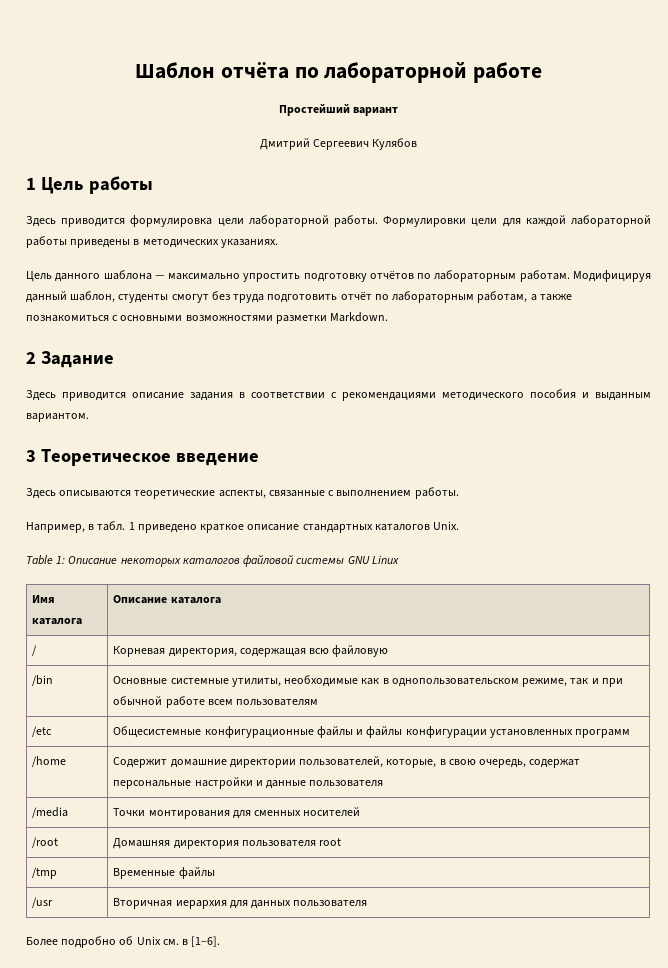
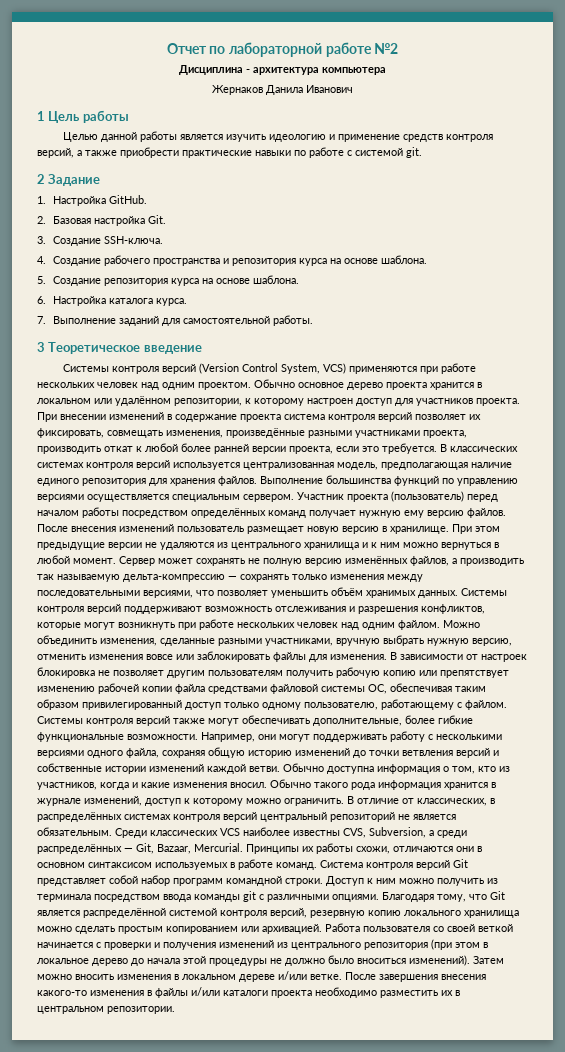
[134,62,289,79] Шаблон отчёта -> [166,43,207,54] Отчет
[278,103,399,116] [259,138,418,150] [26,176,153,194] [26,215,651,227] [26,236,278,248] [26,270,651,282] [26,291,572,303] [26,312,389,324] [26,351,114,368] [26,389,651,401] [26,413,89,422] [26,449,259,466] [26,487,459,499] [26,521,460,533] [26,555,399,567] [32,595,56,603] [32,618,83,625] [113,595,221,604] [32,645,38,656] [113,645,389,657] [32,675,54,686] [113,675,623,687] [113,696,319,708] [32,726,53,737] [113,726,631,738] [32,756,67,767] [113,756,581,768] [113,777,384,789] [32,807,69,818] [113,807,361,819] [32,837,59,848] [113,838,342,849] [32,867,58,879] [113,867,215,879] [32,897,54,908] [113,898,368,909] [26,936,221,948] // Простейший вариант // Дмитрий Сергеевич Кулябов // 1 Цель работы // Здесь приводится формулировка цели лабораторной работы. Формулировки цели для каждой лабораторной работы приведены в методических указаниях. // Цель данного шаблона — максимально упростить подготовку отчётов по лабораторным работам. Модифицируя данный шаблон, студенты смогут без труда подготовить отчёт по лабораторным работам, а также познакомиться с основными возможностями разметки Markdown. // 2 Задание // Здесь приводится описание задания в соответствии с рекомендациями методического пособия и выданным вариантом. // 3 Теоретическое введение // Здесь описываются теоретические аспекты, связанные с выполнением работы. // Например, в табл. 1 приведено краткое описание стандартных каталогов Unix. // Table 1: Описание некоторых каталогов файловой системы GNU Linux // Имя каталога | Описание каталога // / | Корневая директория, содержащая всю файловую // /bin | Основные системные утилиты, необходимые как в однопользовательском режиме, так и при обычной работе всем пользователям // /etc | Общесистемные конфигурационные файлы и файлы конфигурации установленных программ // /home | Содержит домашние директории пользователей, которые, в свою очередь, содержат персональные настройки и данные пользователя // /media | Точки монтирования для сменных носителей // /root | Домашняя директория пользователя root // /tmp | Временные файлы // /usr | Вторичная иерархия для данных пользователя // Более подробно об Unix см. в [1–6]. -> [374,43,399,54] [179,65,386,75] [212,85,353,95] [37,110,129,123] [62,131,493,142] [37,147,422,158] [37,174,101,186] [37,195,148,206] [37,215,167,226] [37,236,164,246] [37,255,428,266] [37,275,300,286] [37,296,188,306] [37,315,314,326] [37,342,202,354] [62,363,476,374] [37,379,482,390] [37,396,520,406] [37,412,481,422] [37,428,467,438] [37,443,518,454] [37,460,512,470] [37,475,518,486] [37,491,498,502] [37,507,506,518] [37,524,500,534] [37,542,499,550] [37,555,524,566] [37,574,423,582] [37,587,507,598] [37,604,485,614] [37,619,480,630] [37,635,512,646] [37,651,527,662] [37,667,509,678] [37,683,486,694] [37,699,507,710] [37,715,473,726] [37,731,502,742] [37,747,499,758] [37,763,510,774] [37,779,496,790] [37,796,495,806] [37,812,456,822] [37,827,467,838] [37,843,482,854] [37,859,468,870] [37,875,498,886] [37,891,505,902] [37,908,519,918] [37,923,513,934] [37,939,488,950] [37,955,504,966] [37,971,486,982] [37,987,460,998] [37,1006,175,1014] №2 // Дисциплина - архитектура компьютера // Жернаков Данила Иванович // 1 Цель работы // Целью данной работы является изучить идеологию и применение средств контроля версий, а также приобрести практические навыки по работе с системой git. // 2 Задание // 1. Настройка GitHub. // 2. Базовая настройка Git. // 3. Создание SSH-ключа. // 4. Создание рабочего пространства и репозитория курса на основе шаблона. // 5. Создание репозитория курса на основе шаблона. // 6. Настройка каталога курса. // 7. Выполнение заданий для самостоятельной работы. // 3 Теоретическое введение // Системы контроля версий (Version Control System, VCS) применяются при работе нескольких человек над одним проектом. Обычно основное дерево проекта хранится в локальном или удалённом репозитории, к которому настроен доступ для участников проекта. При внесении изменений в содержание проекта система контроля версий позволяет их фиксировать, совмещать изменения, произведённые разными участниками проекта, производить откат к любой более ранней версии проекта, если это требуется. В классических системах контроля версий используется централизованная модель, предполагающая наличие единого репозитория для хранения файлов. Выполнение большинства функций по управлению версиями осуществляется специальным сервером. Участник проекта (пользователь) перед началом работы посредством определённых команд получает нужную ему версию файлов. После внесения изменений пользователь размещает новую версию в хранилище. При этом предыдущие версии не удаляются из центрального хранилища и к ним можно вернуться в любой момент. Сервер может сохранять не полную версию изменённых файлов, а производить так называемую дельта-компрессию — сохранять только изменения между последовательными версиями, что позволяет уменьшить объём хранимых данных. Системы контроля версий поддерживают возможность отслеживания и разрешения конфликтов, которые могут возникнуть при работе нескольких человек над одним файлом. Можно объединить изменения, сделанные разными участниками, вручную выбрать нужную версию, отменить изменения вовсе или заблокировать файлы для изменения. В зависимости от настроек блокировка не позволяет другим пользователям получить рабочую копию или препятствует изменению рабочей копии файла средствами файловой системы ОС, обеспечивая таким образом привилегированный доступ только одному пользователю, работающему с файлом. Системы контроля версий также могут обеспечивать дополнительные, более гибкие функциональные возможности. Например, они могут поддерживать работу с несколькими версиями одного файла, сохраняя общую историю изменений до точки ветвления версий и собственные истории изменений каждой ветви. Обычно доступна информация о том, кто из участников, когда и какие изменения вносил. Обычно такого рода информация хранится в журнале изменений, доступ к которому можно ограничить. В отличие от классических, в распределённых системах контроля версий центральный репозиторий не является обязательным. Среди классических VCS наиболее известны CVS, Subversion, а среди распределённых — Git, Bazaar, Mercurial. Принципы их работы схожи, отличаются они в основном синтаксисом используемых в работе команд. Система контроля версий Git представляет собой набор программ командной строки. Доступ к ним можно получить из терминала посредством ввода команды git с различными опциями. Благодаря тому, что Git является распределённой системой контроля версий, резервную копию локального хранилища можно сделать простым копированием или архивацией. Работа пользователя со своей веткой начинается с проверки и получения изменений из центрального репозитория (при этом в локальное дерево до начала этой процедуры не должно было вноситься изменений). Затем можно вносить изменения в локальном дереве и/или ветке. После завершения внесения какого-то изменения в файлы и/или каталоги проекта необходимо разместить их в центральном репозитории.

